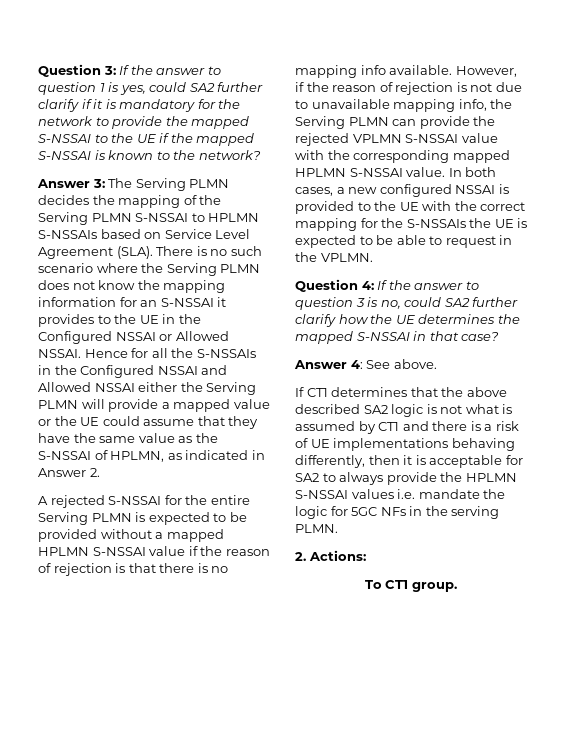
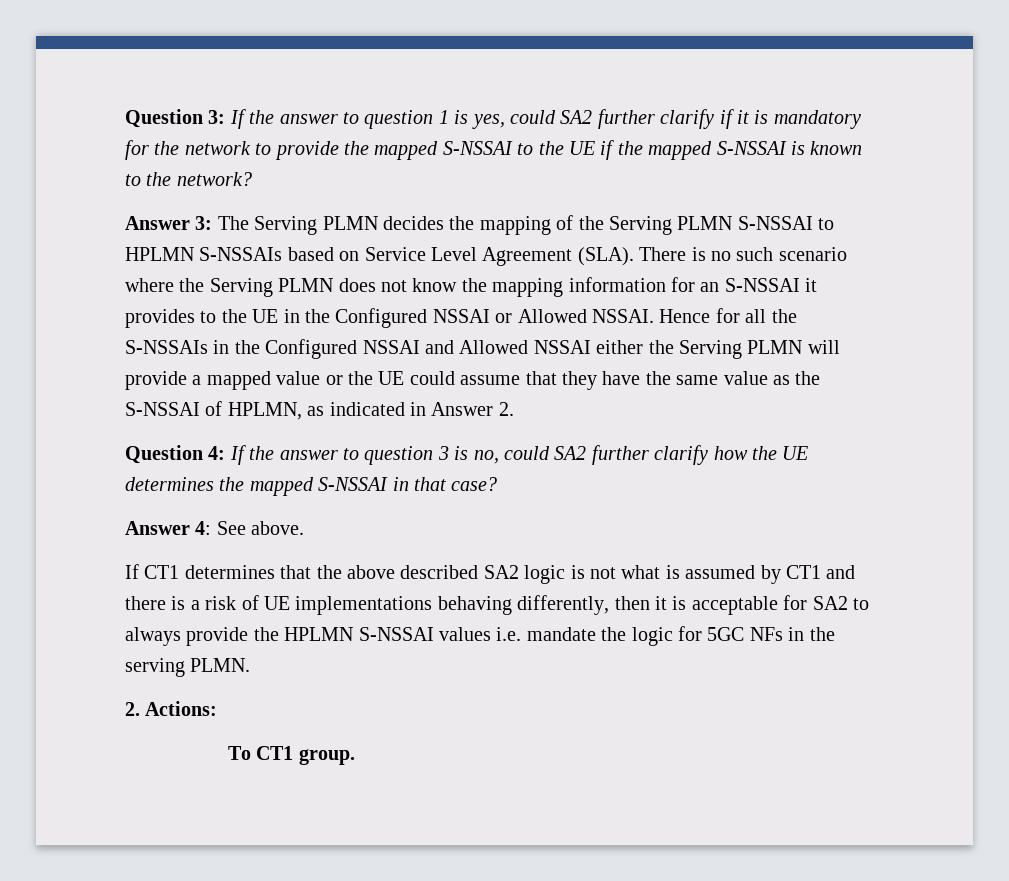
[38,495,250,508] [38,512,247,525] [38,529,224,542] [38,546,270,556] [38,563,229,576] [295,65,517,78] [295,82,522,95] [295,99,513,112] [295,116,496,129] [295,133,498,146] [295,150,510,163] [295,167,497,177] [295,184,509,197] [295,201,526,214] [295,218,528,231] [295,235,513,248] [295,252,373,262] // A rejected S-NSSAI for the entire Serving PLMN is expected to be provided without a mapped HPLMN S-NSSAI value if the reason of rejection is that there is no mapping info available. However, if the reason of rejection is not due to unavailable mapping info, the Serving PLMN can provide the rejected VPLMN S-NSSAI value with the corresponding mapped HPLMN S-NSSAI value. In both cases, a new configured NSSAI is provided to the UE with the correct mapping for the S-NSSAIs the UE is expected to be able to request in the VPLMN. -> (514, 409) none

